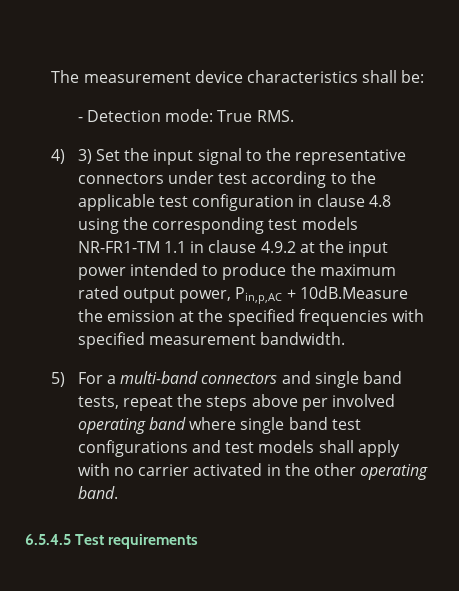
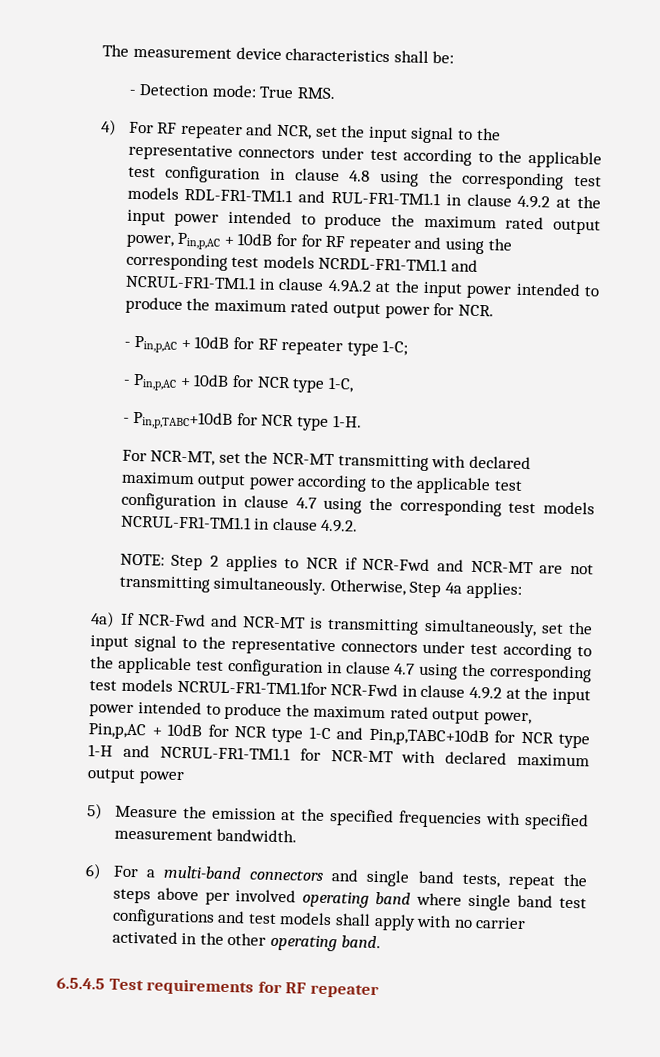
[77,149,121,164] 3) Set -> [128,121,338,140] For RF repeater and NCR, set
[77,241,187,253] NR-FR1-TM 1.1 -> [184,187,442,206] RDL-FR1-TM1.1 and RUL-FR1-TM1.1
[299,286,408,299] 10dB.Measure -> [237,233,512,255] [125,252,479,272] [124,274,599,299] [124,296,494,319] [123,335,409,356] [122,373,354,393] [122,410,362,431] [121,449,531,471] [120,471,523,495] [120,492,595,517] [119,514,359,533] [119,553,595,575] [118,575,522,599] [90,611,593,638] [90,635,592,660] [90,656,593,683] [89,678,591,705] [89,701,533,726] [88,723,590,749] [88,744,591,767] [87,768,185,785] [87,803,178,820] 10dB for for RF repeater and using the corresponding test models NCRDL-FR1-TM1.1 and NCRUL-FR1-TM1.1 in clause 4.9A.2 at the input power intended to produce the maximum rated output power for NCR. // - Pin,p,AC + 10dB for RF repeater type 1-C; // - Pin,p,AC + 10dB for NCR type 1-C, // - Pin,p,TABC+10dB for NCR type 1-H. // For NCR-MT, set the NCR-MT transmitting with declared maximum output power according to the applicable test configuration in clause 4.7 using the corresponding test models NCRUL-FR1-TM1.1 in clause 4.9.2. // NOTE: Step 2 applies to NCR if NCR-Fwd and NCR-MT are not transmitting simultaneously. Otherwise, Step 4a applies: // 4a) If NCR-Fwd and NCR-MT is transmitting simultaneously, set the input signal to the representative connectors under test according to the applicable test configuration in clause 4.7 using the corresponding test models NCRUL-FR1-TM1.1for NCR-Fwd in clause 4.9.2 at the input power intended to produce the maximum rated output power, Pin,p,AC + 10dB for NCR type 1-C and Pin,p,TABC+10dB for NCR type 1-H and NCRUL-FR1-TM1.1 for NCR-MT with declared maximum output power // 5) Measure
[51,372,66,387] 5) -> [85,863,103,880] 6)
(199, 541) none -> [257,981,379,999] for RF repeater

